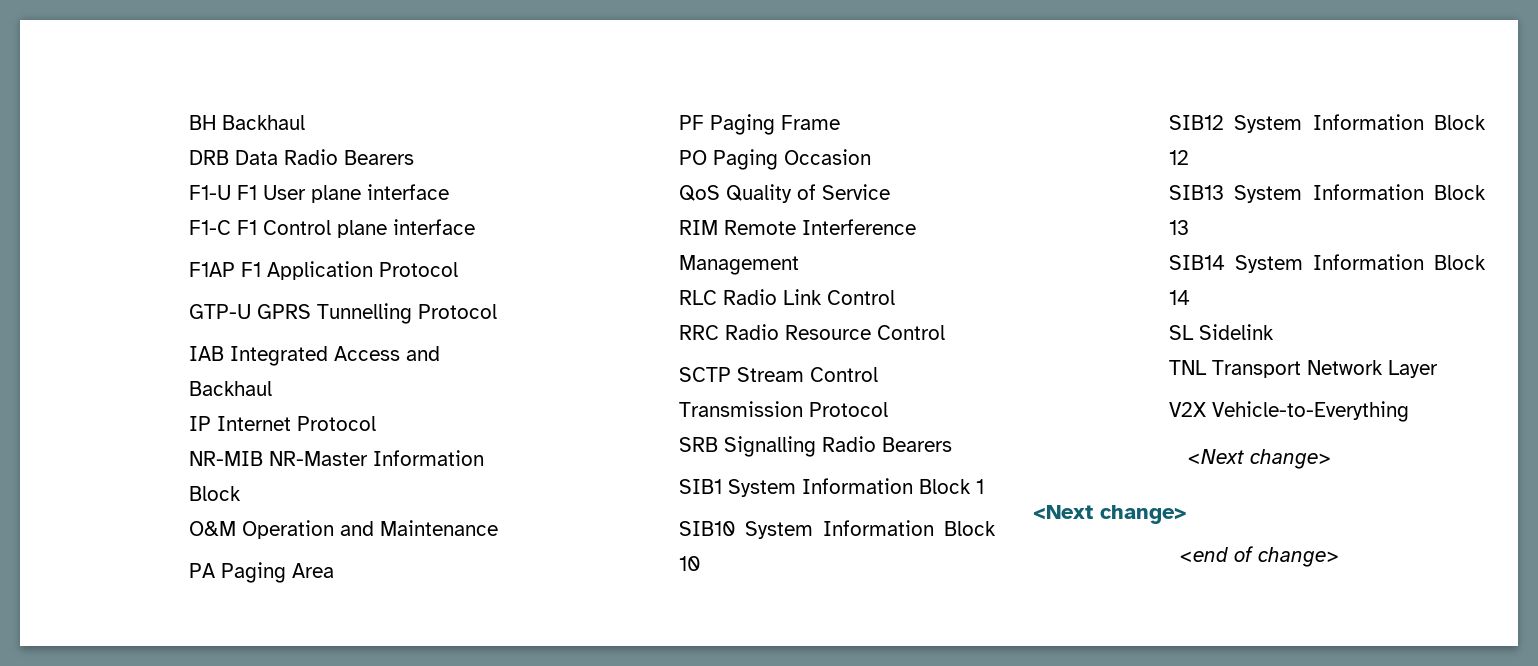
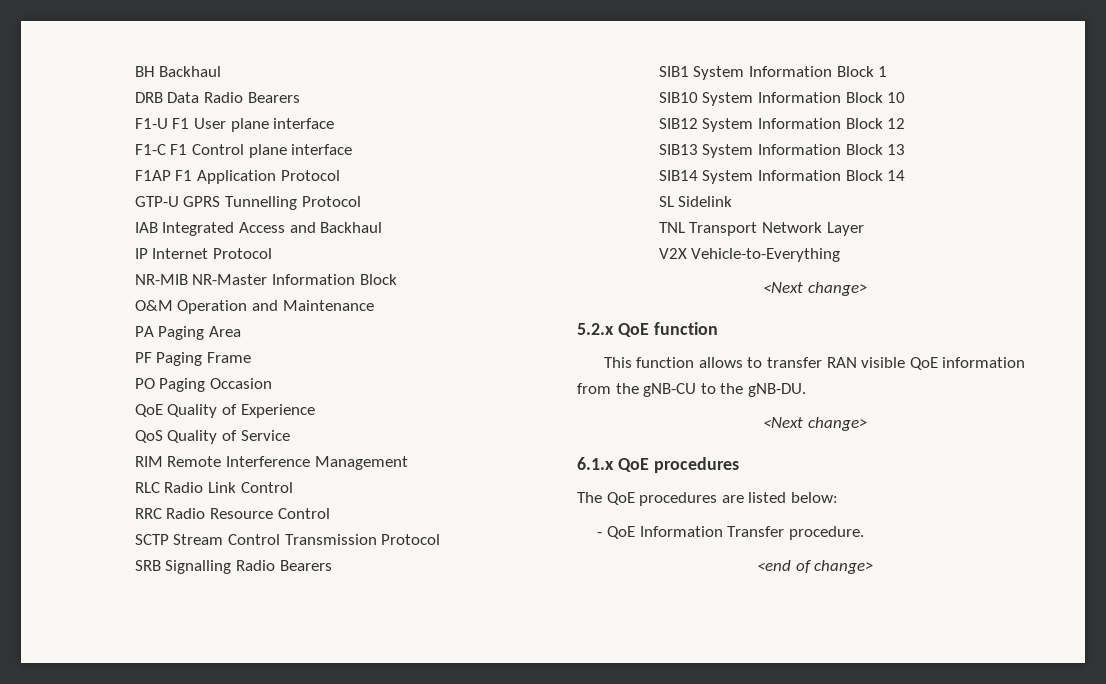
(871, 157) none -> [134,404,315,418] // QoE Quality of Experience
[1033,505,1187,524] <Next change> -> [577,322,718,337] [603,357,1026,370] [577,383,806,397] [763,417,867,431] [577,457,739,473] [577,492,838,506] [597,526,864,540] 5.2.x QoE function // This function allows to transfer RAN visible QoE information from the gNB-CU to the gNB-DU. // <Next change> // 6.1.x QoE procedures // The QoE procedures are listed below: // - QoE Information Transfer procedure.

